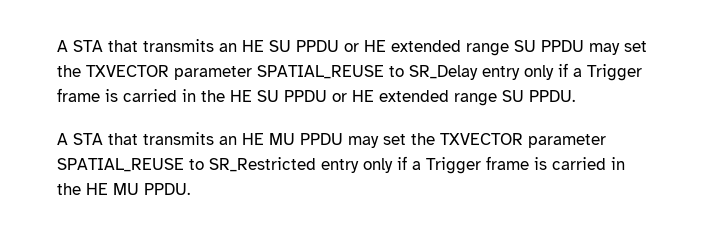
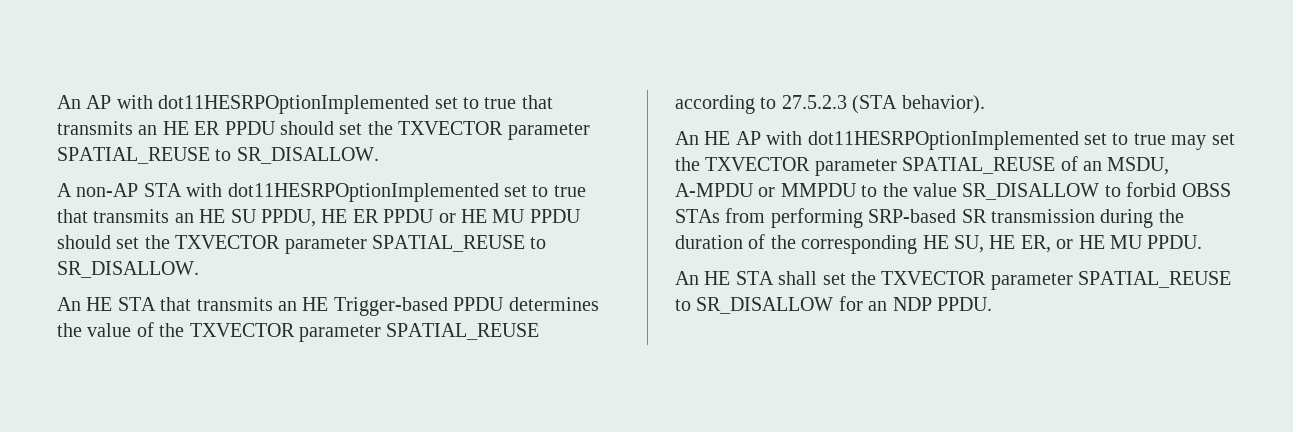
[57,39,647,56] [57,63,642,81] [57,88,575,106] [57,132,606,148] [57,156,625,174] [57,183,139,195] A STA that transmits an HE SU PPDU or HE extended range SU PPDU may set the TXVECTOR parameter SPATIAL_REUSE to SR_Delay entry only if a Trigger frame is carried in the HE SU PPDU or HE extended range SU PPDU. // A STA that transmits an HE MU PPDU may set the TXVECTOR parameter SPATIAL_REUSE to SR_Restricted entry only if a Trigger frame is carried in the HE MU -> [57,95,553,114] [57,121,590,140] [57,147,379,164] [57,183,586,202] [57,209,581,227] [57,235,547,254] [57,261,199,278] [57,297,599,316] [57,322,540,342] [675,95,985,114] [675,131,1235,150] [675,156,1170,176] [675,182,1231,200] [675,208,1184,228] [675,234,1203,254] [675,271,1232,290] [675,296,932,314] An AP with dot11HESRPOptionImplemented set to true that transmits an HE ER PPDU should set the TXVECTOR parameter SPATIAL_REUSE to SR_DISALLOW. // A non-AP STA with dot11HESRPOptionImplemented set to true that transmits an HE SU PPDU, HE ER PPDU or HE MU PPDU should set the TXVECTOR parameter SPATIAL_REUSE to SR_DISALLOW. // An HE STA that transmits an HE Trigger-based PPDU determines the value of the TXVECTOR parameter SPATIAL_REUSE according to 27.5.2.3 (STA behavior). // An HE AP with dot11HESRPOptionImplemented set to true may set the TXVECTOR parameter SPATIAL_REUSE of an MSDU, A-MPDU or MMPDU to the value SR_DISALLOW to forbid OBSS STAs from performing SRP-based SR transmission during the duration of the corresponding HE SU, HE ER, or HE MU PPDU. // An HE STA shall set the TXVECTOR parameter SPATIAL_REUSE to SR_DISALLOW for an NDP

